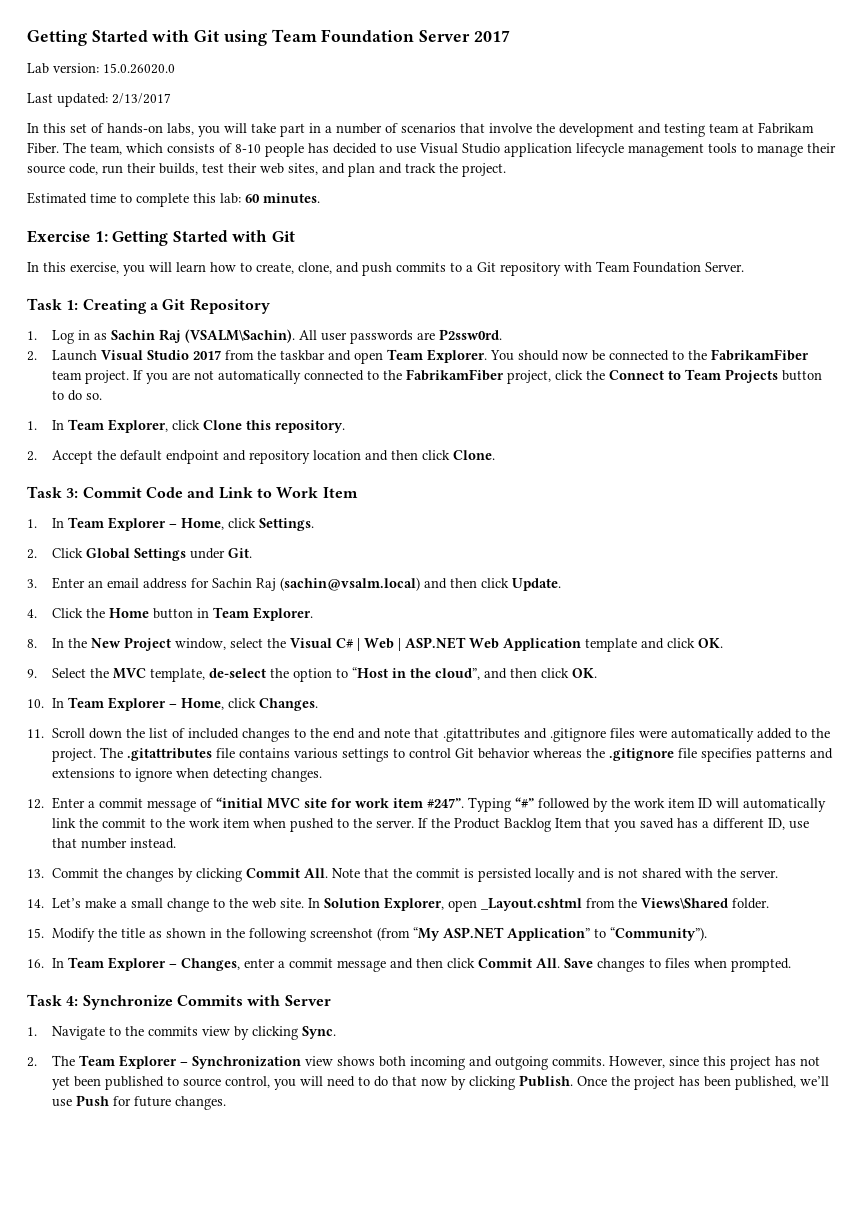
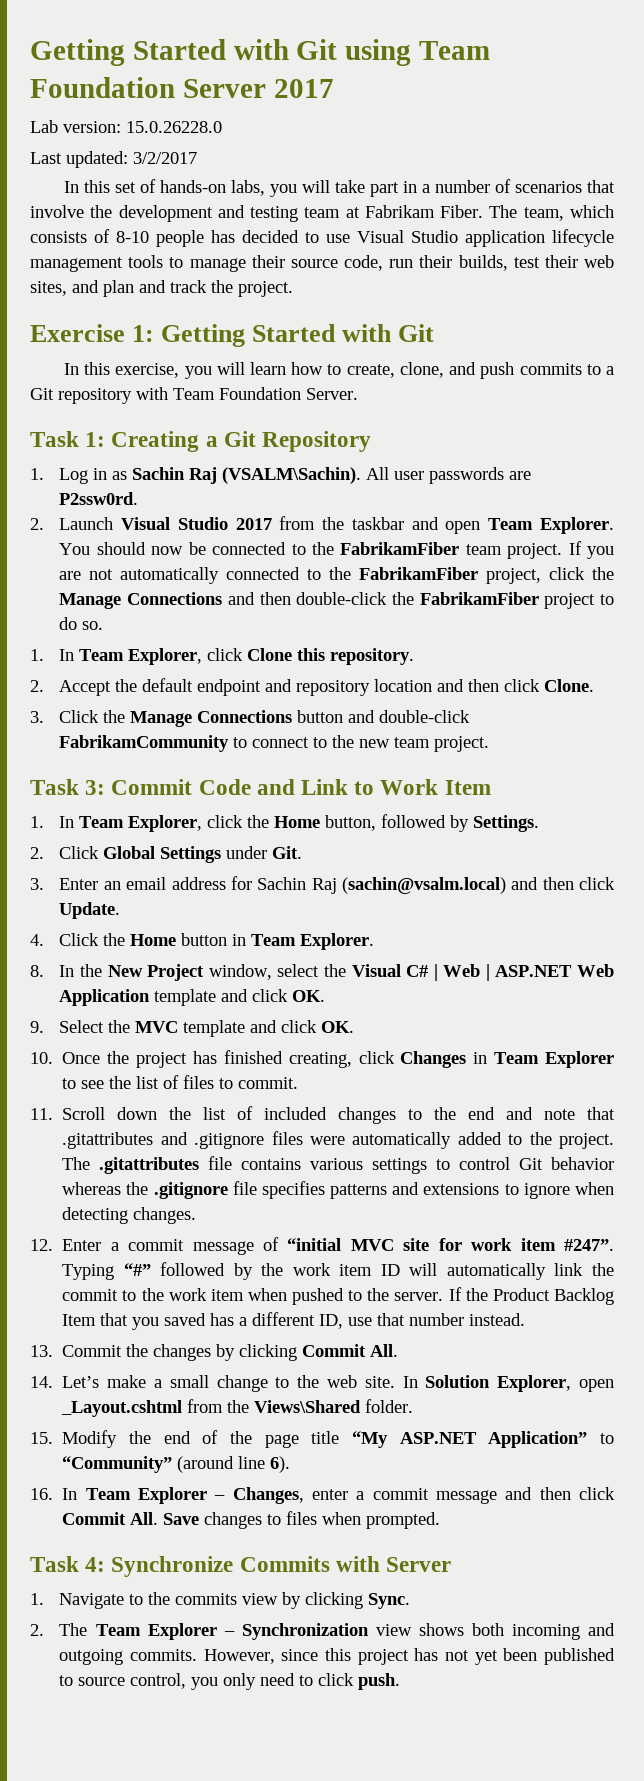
[103,63,175,74] 15.0.26020.0 -> [126,121,222,133] 15.0.26228.0
[112,93,171,104] 2/13/2017 -> [133,152,197,164] 3/2/2017
[27,192,320,207] // Estimated time to complete this lab: 60 minutes. -> (293, 289) none
[609,369,823,383] Connect to Team Projects button -> [59,592,596,609] Manage Connections and then double-click the FabrikamFiber project
(496, 455) none -> [30,710,471,727] [59,735,490,752] // 3. Click the Manage Connections button and double-click FabrikamCommunity to connect to the new team project.
[108,517,257,531] Explorer – Home, click -> [128,814,470,832] Explorer, click the Home button, followed by
[150,667,598,682] [27,697,319,711] template, de-select the option to “Host in the cloud”, and then click OK. // 10. In Team Explorer – Home, click Changes. -> [183,1020,355,1037] [30,1050,614,1068] [62,1075,299,1089] template and click OK. // 10. Once the project has finished creating, click Changes in Team Explorer to see the list of files to commit.
[332,868,779,882] Note that the commit is persisted locally and is not shared with the server. -> (399, 1350) none
[121,927,708,942] title as shown in the following screenshot (from “My ASP.NET Application” to “Community”). -> [163,1430,614,1448] [62,1456,291,1473] end of the page title “My ASP.NET Application” to “Community” (around line 6).
[300,1076,324,1086] will -> [223,1673,257,1690] only
[374,1075,830,1090] [52,1095,227,1110] do that now by clicking Publish. Once the project has been published, we’ll use Push for future changes. -> [318,1673,401,1690] click push.

